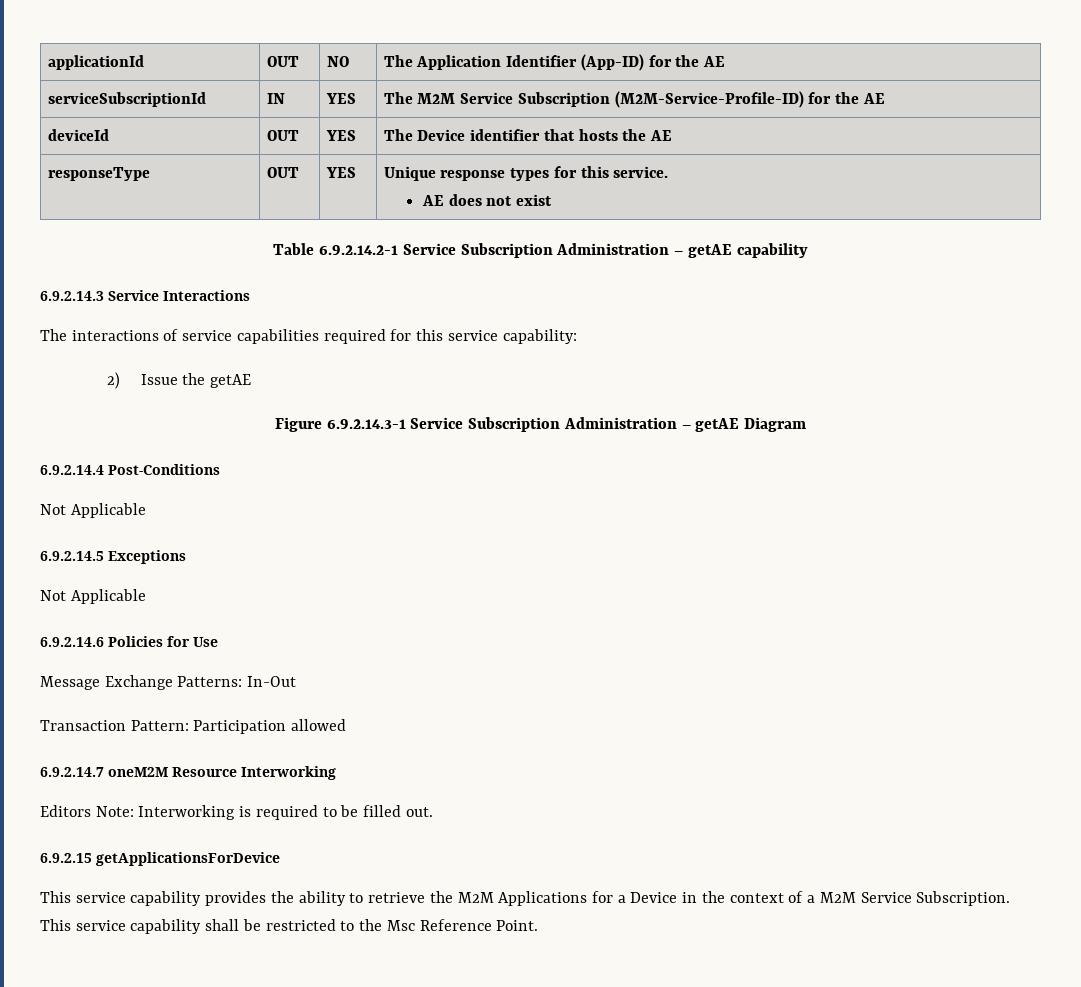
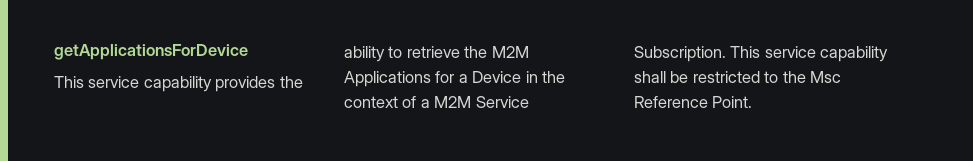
[47,55,144,70] [266,56,299,67] [326,56,349,67] [383,54,725,71] [47,92,206,107] [266,93,285,104] [325,93,356,104] [383,91,885,108] [47,129,109,141] [266,130,299,141] [325,130,356,141] [383,129,672,141] [47,167,150,181] [266,167,299,178] [325,167,356,178] [383,166,669,181] [422,194,553,206] [273,243,808,258] [40,290,250,301] [40,329,577,344] [107,372,252,389] [274,417,807,432] [40,464,220,475] [40,503,146,518] [40,550,186,564] [40,589,146,604] [40,636,218,647] [40,675,297,690] [40,719,347,734] [40,766,336,780] [40,805,433,820] [40,853,92,863] applicationId | OUT | NO | The Application Identifier (App-ID) for the AE // serviceSubscriptionId | IN | YES | The M2M Service Subscription (M2M-Service-Profile-ID) for the AE // deviceId | OUT | YES | The Device identifier that hosts the AE // responseType | OUT | YES | Unique response types for this service. // AE does not exist // Table 6.9.2.14.2-1 Service Subscription Administration – getAE capability // 6.9.2.14.3 Service Interactions // The interactions of service capabilities required for this service capability: // 2) Issue the getAE // Figure 6.9.2.14.3-1 Service Subscription Administration – getAE Diagram // 6.9.2.14.4 Post-Conditions // Not Applicable // 6.9.2.14.5 Exceptions // Not Applicable // 6.9.2.14.6 Policies for Use // Message Exchange Patterns: In-Out // Transaction Pattern: Participation allowed // 6.9.2.14.7 oneM2M Resource Interworking // Editors Note: Interworking is required to be filled out. // 6.9.2.15 -> (54, 52) none

